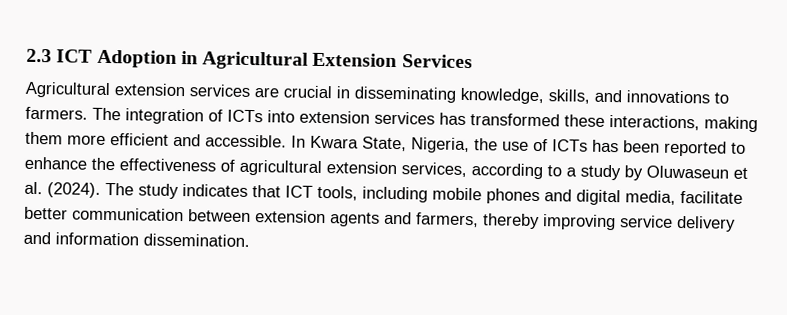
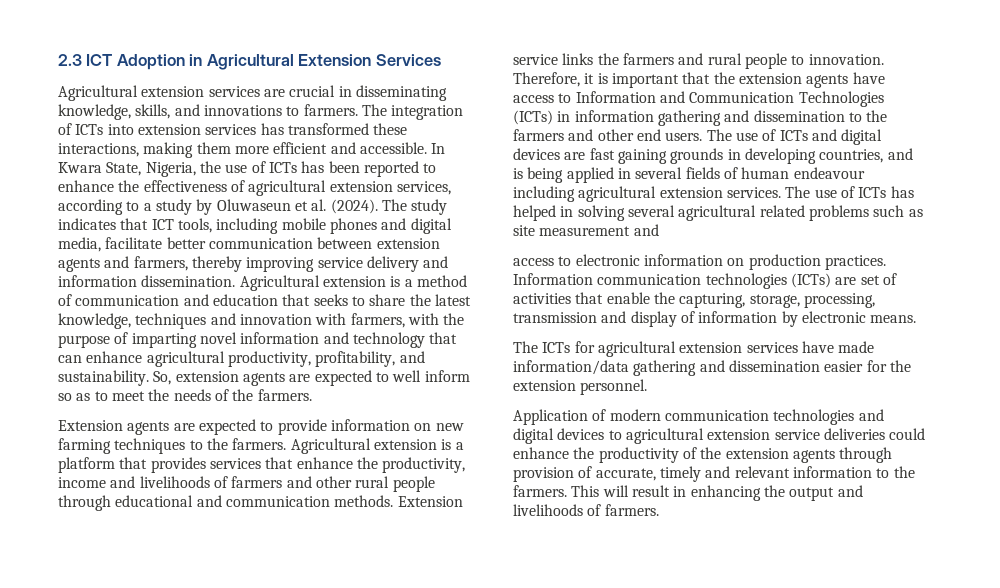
(250, 240) none -> [239,275,467,291] [58,294,471,306] [58,313,465,329] [58,332,458,348] [58,351,425,367] [58,370,470,386] [58,389,312,401] [58,419,464,435] [58,438,464,454] [58,457,466,473] [58,476,435,492] [58,495,463,511] [513,53,884,69] [513,72,885,88] [513,91,884,107] [513,110,888,126] [513,129,883,145] [513,148,913,164] [513,167,865,183] [513,186,914,202] [513,205,923,221] [513,224,659,236] [513,254,886,270] [513,273,897,289] [513,292,875,308] [513,311,917,327] [513,341,875,357] [513,360,911,376] [513,379,648,395] [513,409,884,425] [513,428,926,444] [513,447,893,463] [513,466,915,482] [513,485,863,501] [513,504,659,516] Agricultural extension is a method of communication and education that seeks to share the latest knowledge, techniques and innovation with farmers, with the purpose of imparting novel information and technology that can enhance agricultural productivity, profitability, and sustainability. So, extension agents are expected to well inform so as to meet the needs of the farmers. // Extension agents are expected to provide information on new farming techniques to the farmers. Agricultural extension is a platform that provides services that enhance the productivity, income and livelihoods of farmers and other rural people through educational and communication methods. Extension service links the farmers and rural people to innovation. Therefore, it is important that the extension agents have access to Information and Communication Technologies (ICTs) in information gathering and dissemination to the farmers and other end users. The use of ICTs and digital devices are fast gaining grounds in developing countries, and is being applied in several fields of human endeavour including agricultural extension services. The use of ICTs has helped in solving several agricultural related problems such as site measurement and // access to electronic information on production practices. Information communication technologies (ICTs) are set of activities that enable the capturing, storage, processing, transmission and display of information by electronic means. // The ICTs for agricultural extension services have made information/data gathering and dissemination easier for the extension personnel. // Application of modern communication technologies and digital devices to agricultural extension service deliveries could enhance the productivity of the extension agents through provision of accurate, timely and relevant information to the farmers. This will result in enhancing the output and livelihoods of farmers.

